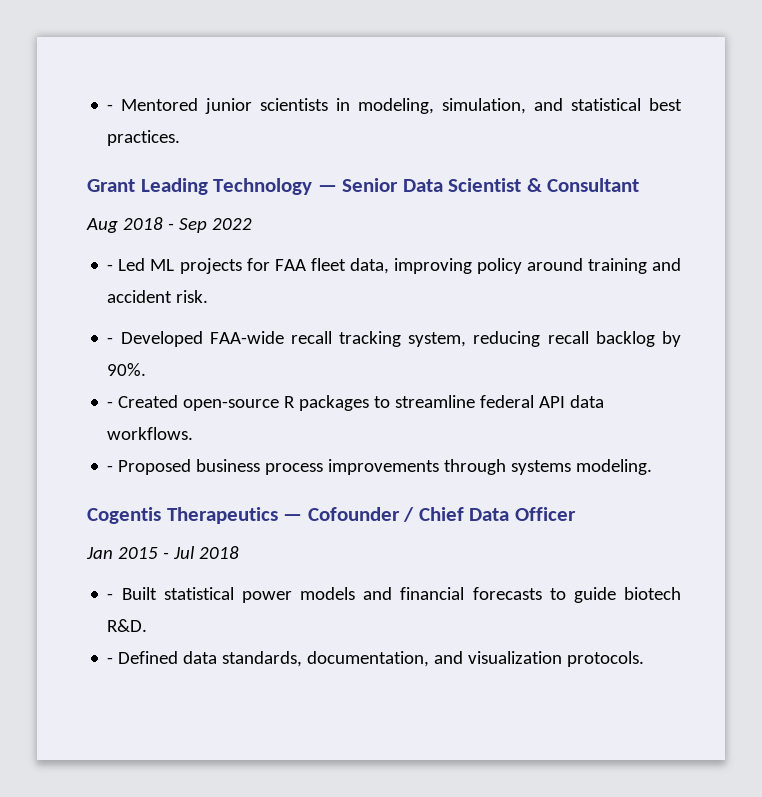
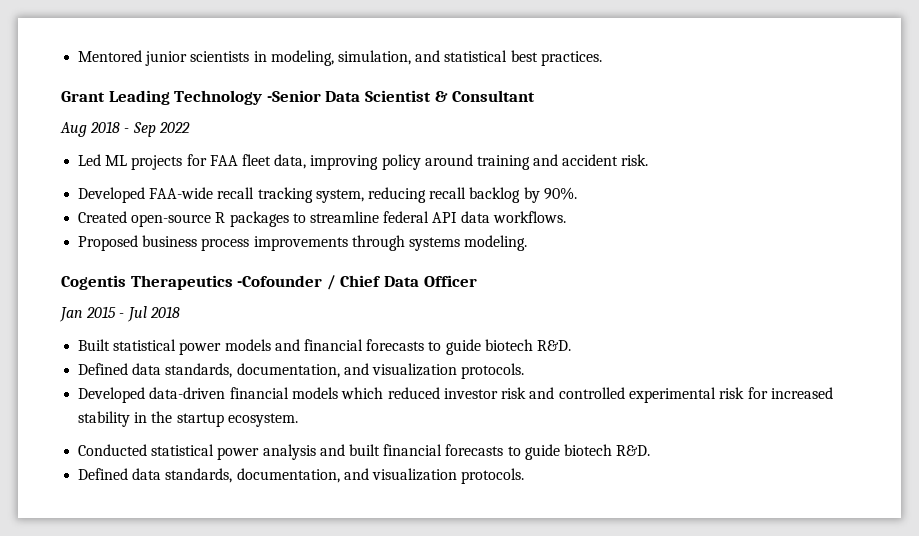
[107,104,114,111] - -> (78, 56) none
[317,178,399,192] — Senior -> [266,90,321,102] -Senior
[107,264,114,271] - -> (190, 127) none
[107,337,114,344] - -> (649, 160) none
[107,401,114,408] - -> (577, 193) none
[107,465,114,472] - -> (566, 217) none
[283,507,400,521] — Cofounder -> [237,275,323,287] -Cofounder
[107,593,114,600] - -> (180, 312) none
[107,651,645,667] - Defined data standards, documentation, and visualization protocols. -> [78,363,525,379] [78,387,834,403] [78,411,298,427] [78,444,651,460] [78,468,525,484] Defined data standards, documentation, and visualization protocols. // Developed data-driven financial models which reduced investor risk and controlled experimental risk for increased stability in the startup ecosystem. // Conducted statistical power analysis and built financial forecasts to guide biotech R&D. // Defined data standards, documentation, and visualization protocols.

